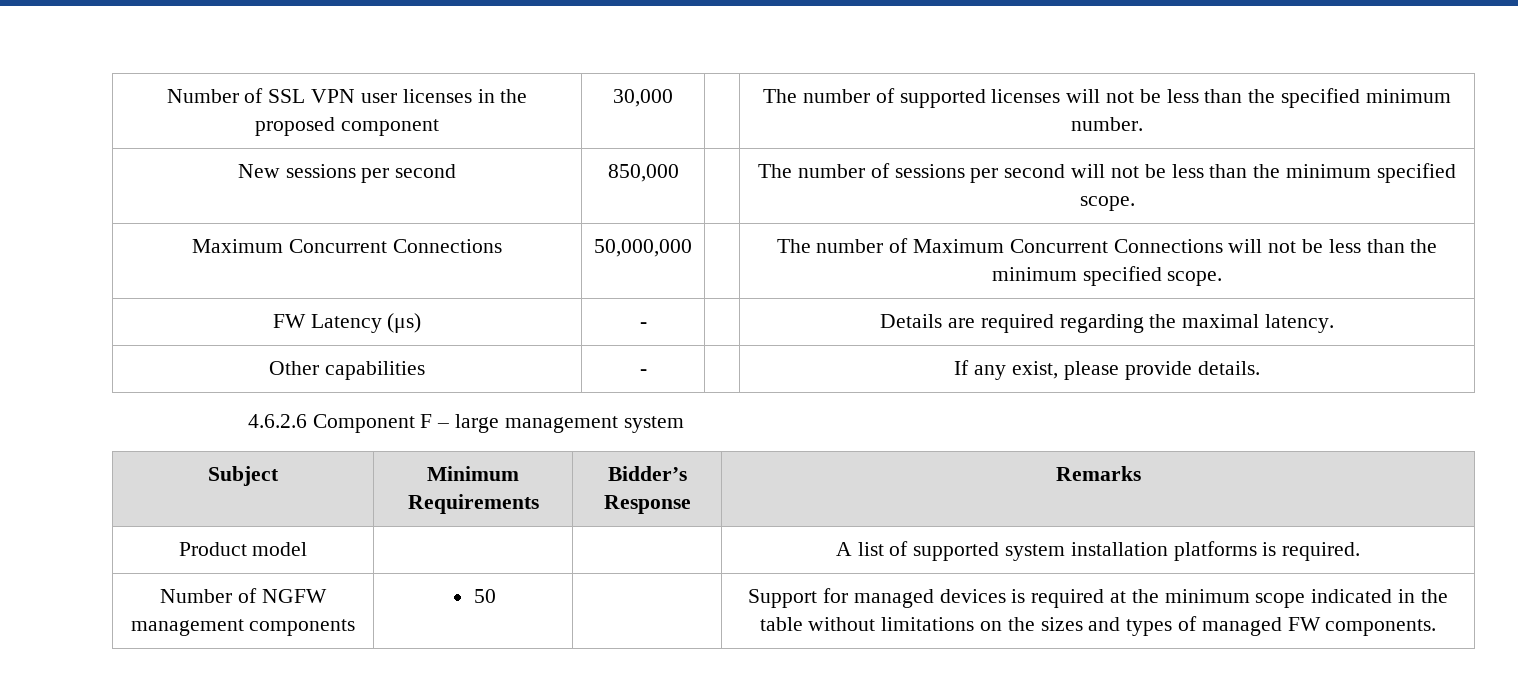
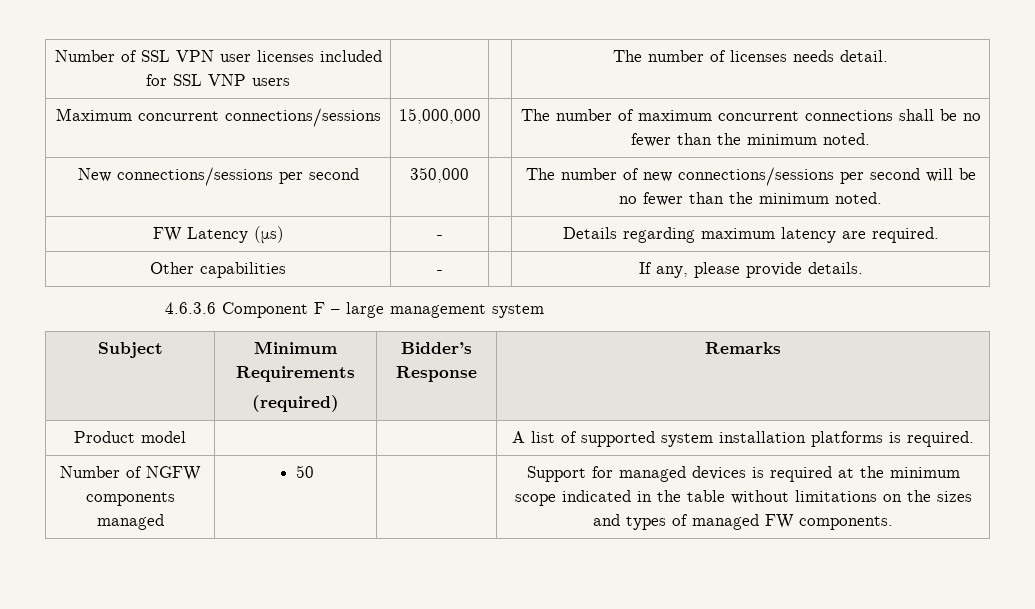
[477,89,528,103] [255,117,439,136] [613,89,673,107] [763,88,1451,108] [1071,117,1143,131] [237,164,457,183] [607,164,679,182] [758,163,1456,183] [1079,196,1135,211] [192,239,502,253] [594,239,692,257] [776,238,1438,253] [991,266,1223,286] in the proposed component | 30,000 | | The number of supported licenses will not be less than the specified minimum number. // New sessions per second | 850,000 | | The number of sessions per second will not be less than the minimum specified scope. // Maximum Concurrent Connections | 50,000,000 | | The number of Maximum Concurrent Connections will not be less than the minimum specified scope. -> [319,50,382,62] [146,74,290,86] [613,50,888,62] [55,108,381,127] [398,108,481,124] [520,109,981,121] [631,133,870,147] [77,167,359,186] [410,167,469,183] [525,167,976,186] [619,192,882,206] included for SSL VNP users | | | The number of licenses needs detail. // Maximum concurrent connections/sessions | 15,000,000 | | The number of maximum concurrent connections shall be no fewer than the minimum noted. // New connections/sessions per second | 350,000 | | The number of new connections/sessions per second will be no fewer than the minimum noted.
[947,314,1334,333] are required regarding the maximal latency. -> [622,227,939,243] regarding maximum latency are required.
[974,361,1059,380] any exist, -> [655,266,688,278] any,
[247,414,307,428] 4.6.2.6 -> [165,302,217,314] 4.6.3.6
(539, 504) none -> [251,395,339,412] // (required)
[130,619,244,636] management -> (201, 473) none
(356, 627) none -> [96,514,164,530] managed

